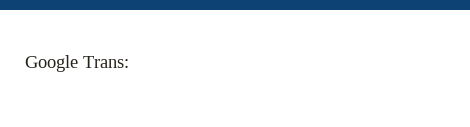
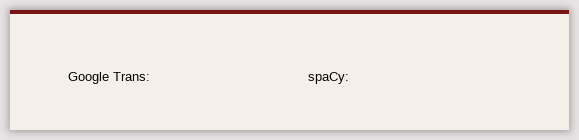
(129, 62) none -> [308,72,349,84] // spaCy:

